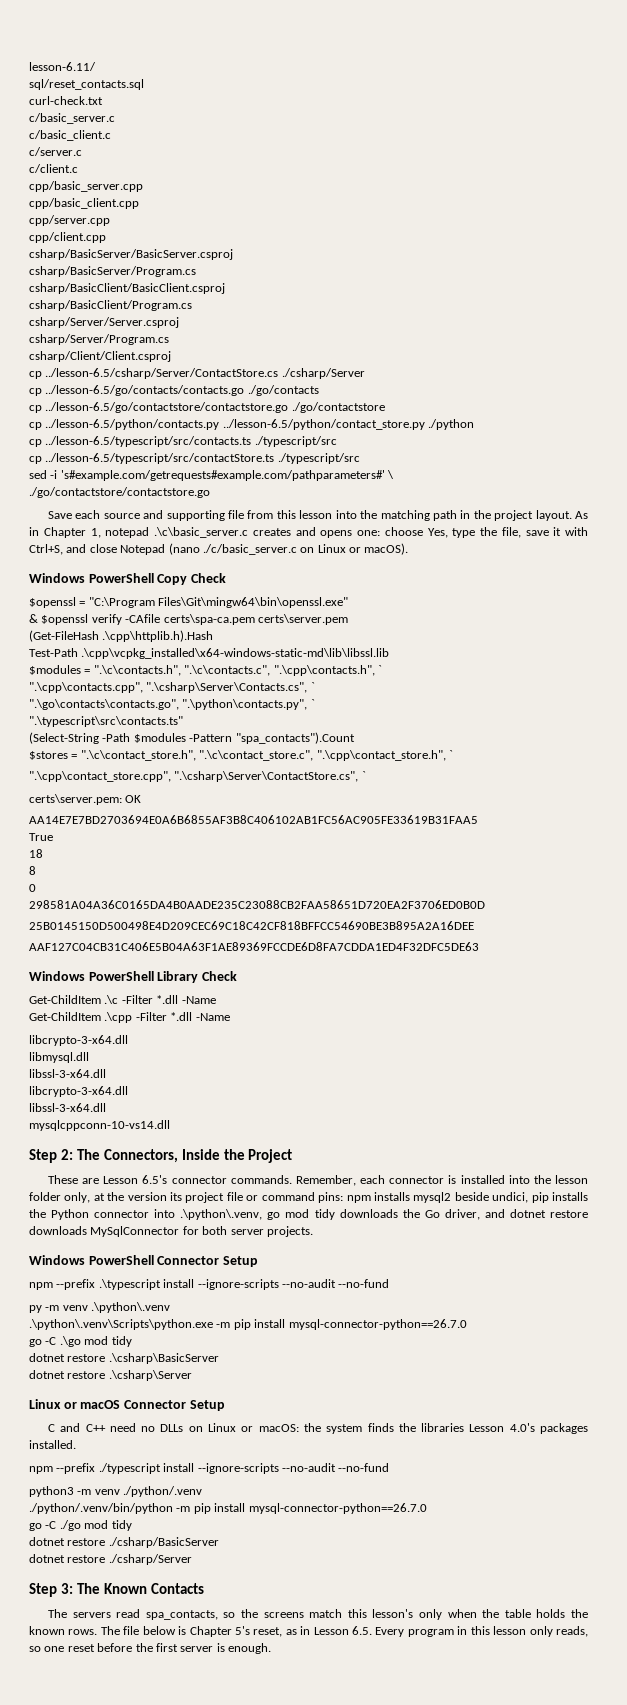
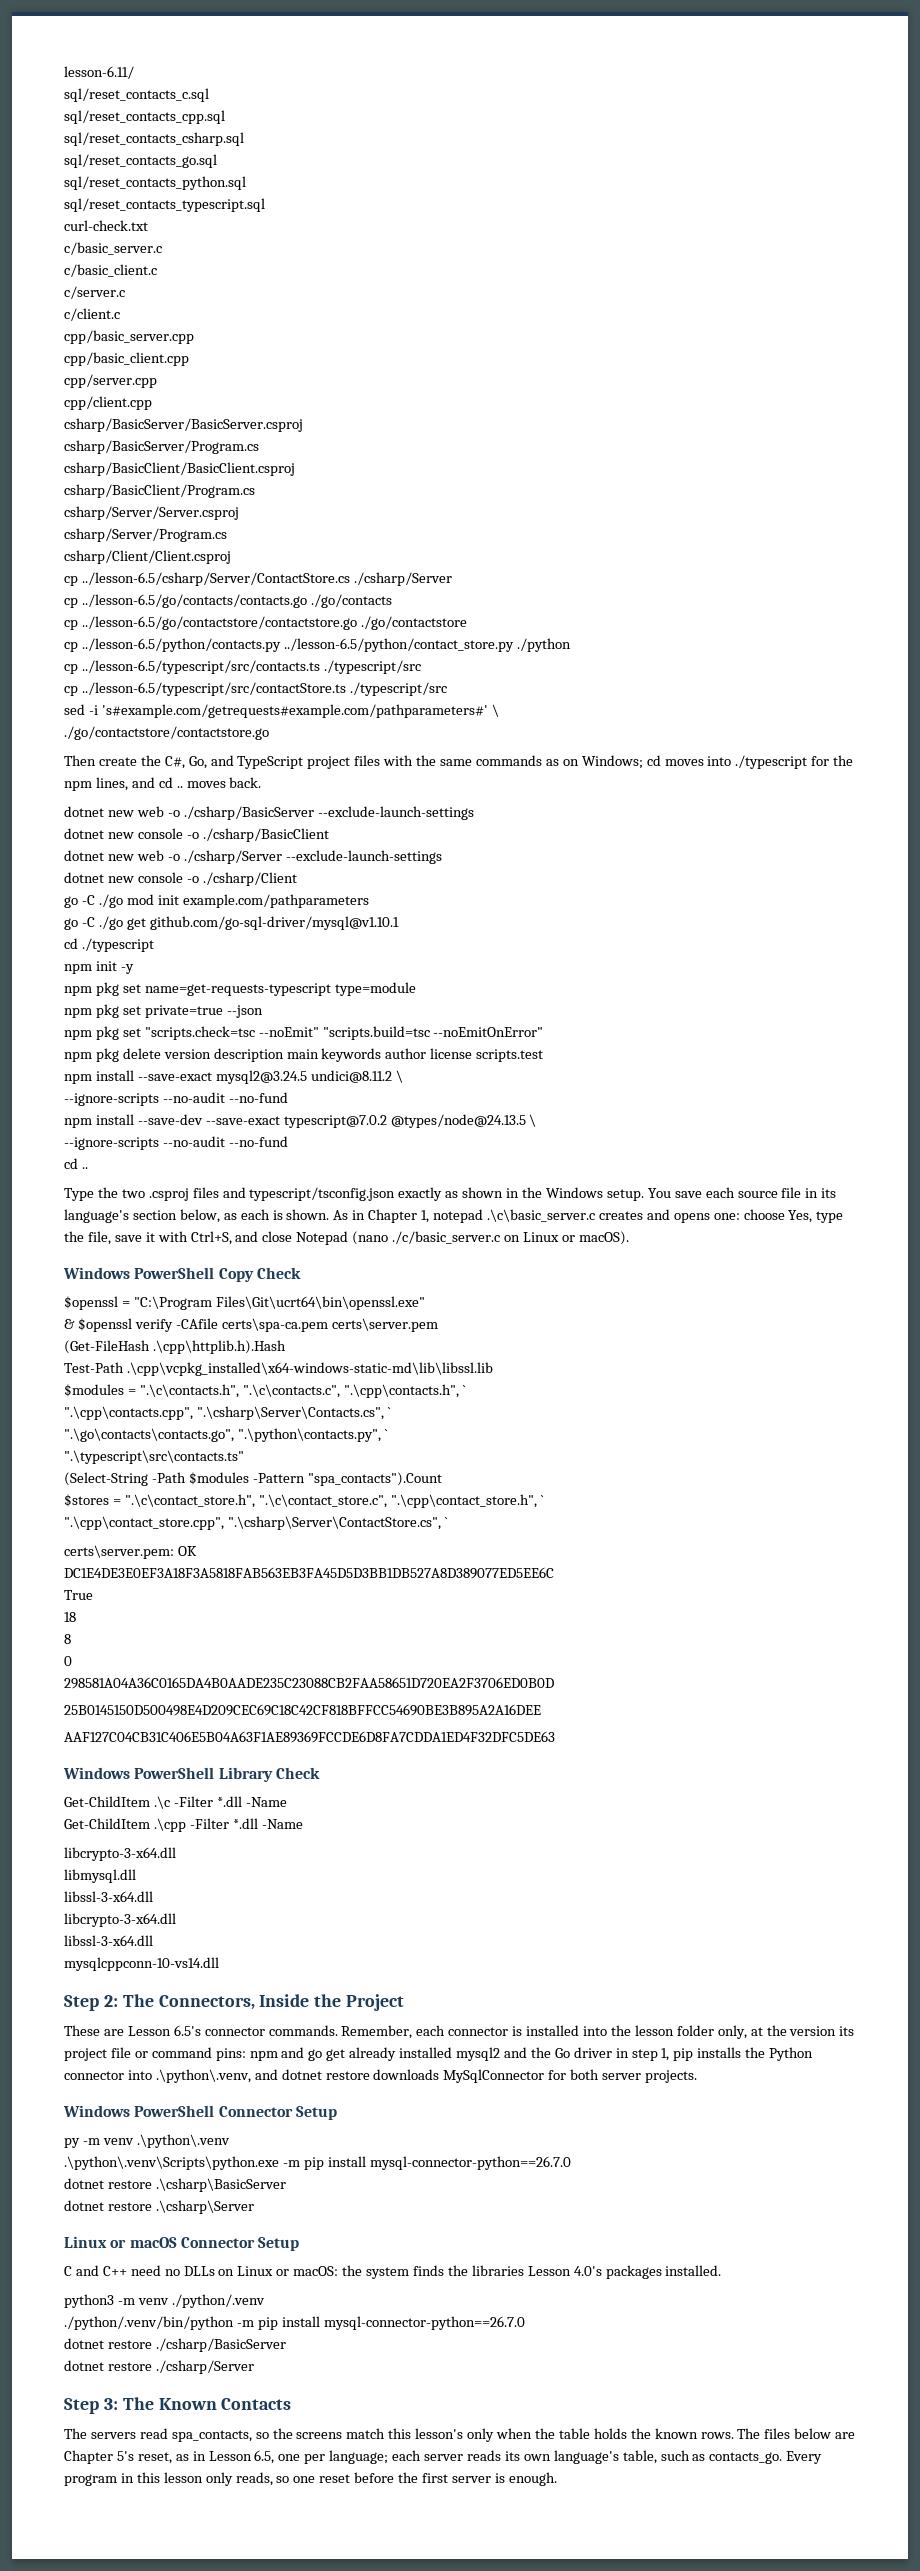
[29,79,144,90] sql/reset_contacts.sql -> [64,88,209,102] [64,110,225,124] [64,132,244,146] [64,154,217,168] [64,176,246,190] [64,198,265,212] sql/reset_contacts_c.sql // sql/reset_contacts_cpp.sql // sql/reset_contacts_csharp.sql // sql/reset_contacts_go.sql // sql/reset_contacts_python.sql // sql/reset_contacts_typescript.sql
[47,510,572,521] Save each source and supporting file from this lesson into the matching path in the project layout. -> [64,755,854,769] [64,777,262,791] [64,806,474,820] [64,828,329,842] [64,850,442,864] [64,872,297,886] [64,894,369,908] [64,916,399,930] [64,938,154,952] [64,961,134,974] [64,982,416,996] [64,1004,263,1018] [64,1026,544,1040] [64,1048,544,1062] [64,1070,403,1084] [64,1092,288,1106] [64,1114,537,1128] [64,1136,288,1150] [64,1158,88,1169] [64,1187,837,1201] [64,1209,330,1223] Then create the C#, Go, and TypeScript project files with the same commands as on Windows; cd moves into ./typescript for the npm lines, and cd .. moves back. // dotnet new web -o ./csharp/BasicServer --exclude-launch-settings // dotnet new console -o ./csharp/BasicClient // dotnet new web -o ./csharp/Server --exclude-launch-settings // dotnet new console -o ./csharp/Client // go -C ./go mod init example.com/pathparameters // go -C ./go get github.com/go-sql-driver/mysql@v1.10.1 // cd ./typescript // npm init -y // npm pkg set name=get-requests-typescript type=module // npm pkg set private=true --json // npm pkg set "scripts.check=tsc --noEmit" "scripts.build=tsc --noEmitOnError" // npm pkg delete version description main keywords author license scripts.test // npm install --save-exact mysql2@3.24.5 undici@8.11.2 \ // --ignore-scripts --no-audit --no-fund // npm install --save-dev --save-exact typescript@7.0.2 @types/node@24.13.5 \ // --ignore-scripts --no-audit --no-fund // cd .. // Type the two .csproj files and typescript/tsconfig.json exactly as shown in the Windows setup. You save each source file in its language's section below, as each is shown.
[158,597,349,608] Files\Git\mingw64\bin\openssl.exe" -> [215,1296,425,1310] Files\Git\ucrt64\bin\openssl.exe"
[29,815,478,824] AA14E7E7BD2703694E0A6B6855AF3B8C406102AB1FC56AC905FE33619B31FAA5 -> [64,1567,554,1579] DC1E4DE3E0EF3A18F3A5818FAB563EB3FA45D5D3BB1DB527A8D389077ED5EE6C
[373,1192,529,1203] installs mysql2 beside undici, -> [281,2047,670,2061] and go get already installed mysql2 and the Go driver in step 1,
[267,1209,480,1220] go mod tidy downloads the Go driver, -> (251, 2076) none
[29,1279,390,1290] // npm --prefix .\typescript install --ignore-scripts --no-audit --no-fund -> (337, 2113) none
[29,1336,132,1347] // go -C .\go mod tidy -> (571, 2163) none
[29,1463,390,1474] // npm --prefix ./typescript install --ignore-scripts --no-audit --no-fund -> (722, 2270) none
[29,1520,132,1531] // go -C ./go mod tidy -> (525, 2323) none
[123,1626,187,1635] file below is -> [764,2428,856,2439] files below are
[352,1626,373,1635] 6.5. -> [254,2450,783,2464] 6.5, one per language; each server reads its own language's table, such as contacts_go.

